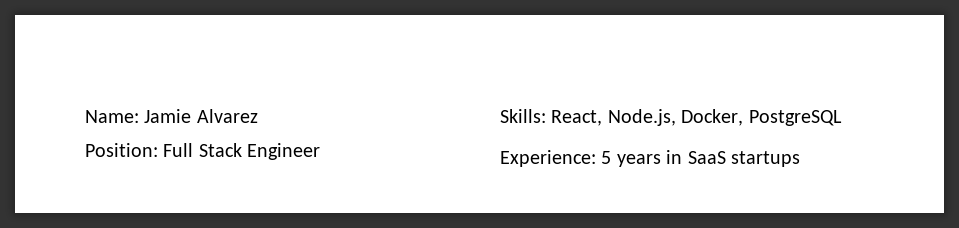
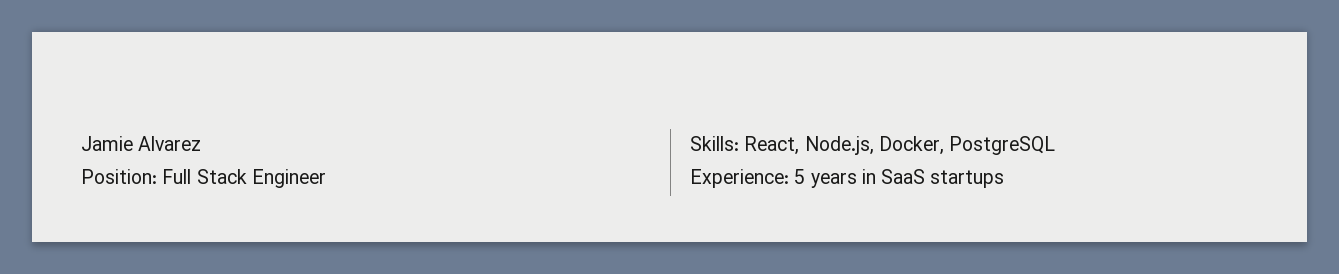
[85,110,139,123] Name: -> (81, 143) none

